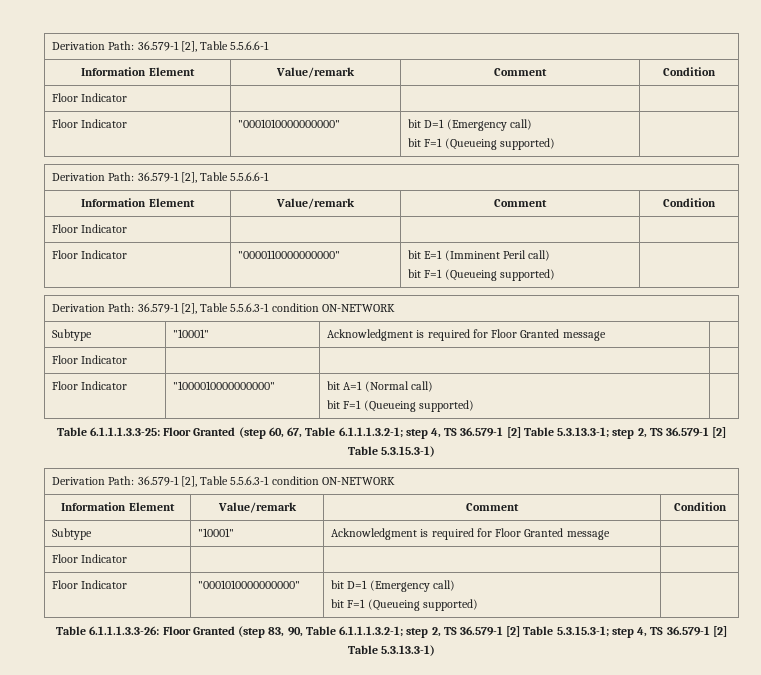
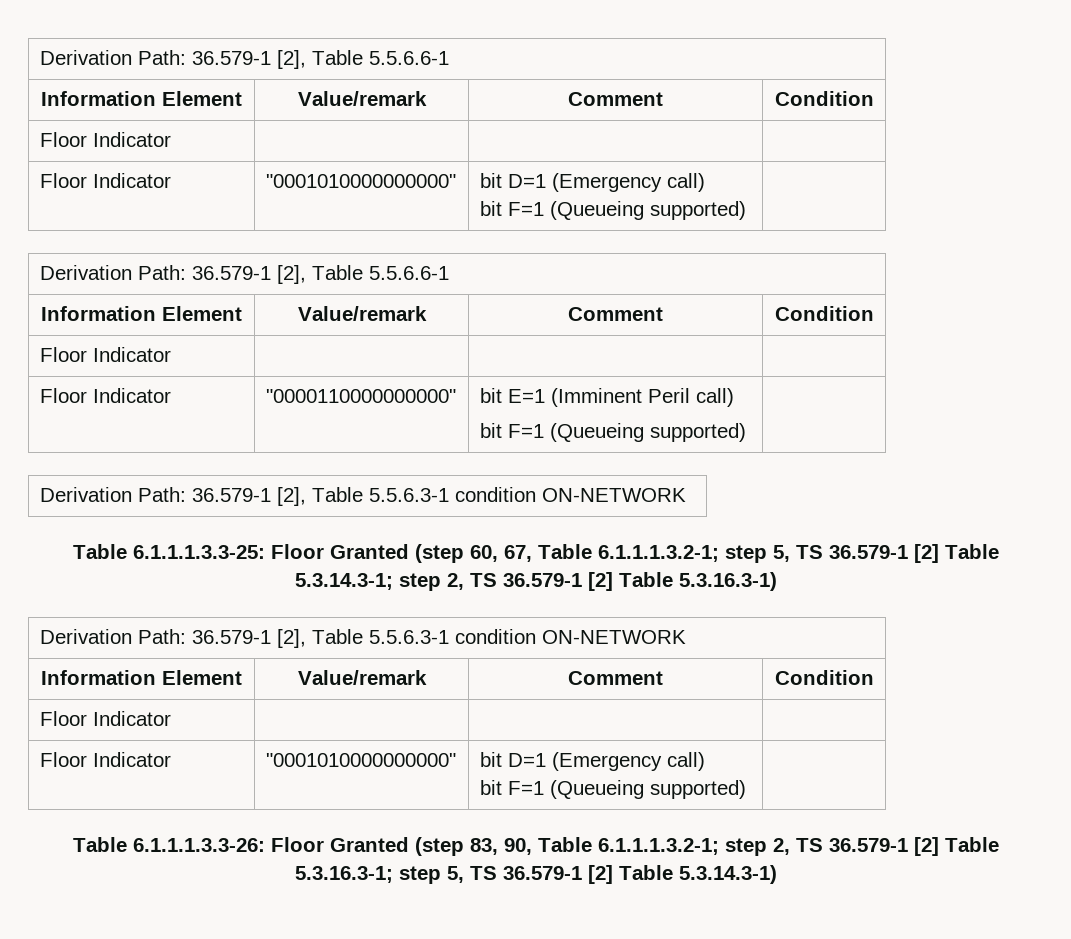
[52,329,93,341] [173,329,210,338] [327,329,606,341] [52,355,128,364] [52,381,128,390] [173,381,276,390] [327,381,433,392] [327,400,474,412] // Subtype | "10001" | Acknowledgment is required for Floor Granted message | // Floor Indicator | | | // Floor Indicator | "1000010000000000" | bit A=1 (Normal call) // bit F=1 (Queueing supported) | -> (686, 495) none
[431,427,727,439] [347,446,436,457] 4, TS 36.579-1 [2] Table 5.3.13.3-1; step 2, TS 36.579-1 [2] Table 5.3.15.3-1) -> [772,544,999,563] [294,572,777,591] 5, TS 36.579-1 [2] Table 5.3.14.3-1; step 2, TS 36.579-1 [2] Table 5.3.16.3-1)
[52,528,93,540] [198,528,235,537] [331,528,610,540] // Subtype | "10001" | Acknowledgment is required for Floor Granted message | -> (874, 677) none
[556,626,727,638] [347,645,436,656] 5.3.15.3-1; step 4, TS 36.579-1 [2] Table 5.3.13.3-1) -> [294,865,777,884] 5.3.16.3-1; step 5, TS 36.579-1 [2] Table 5.3.14.3-1)

